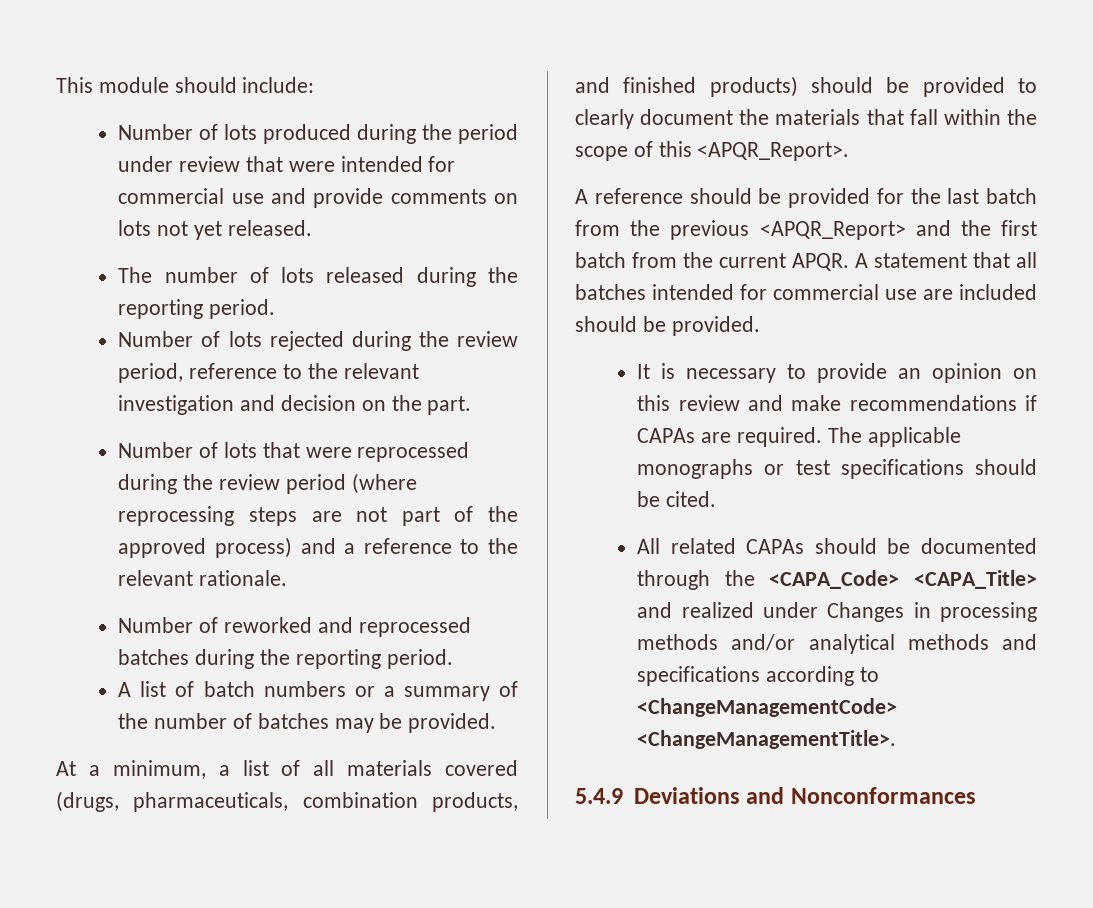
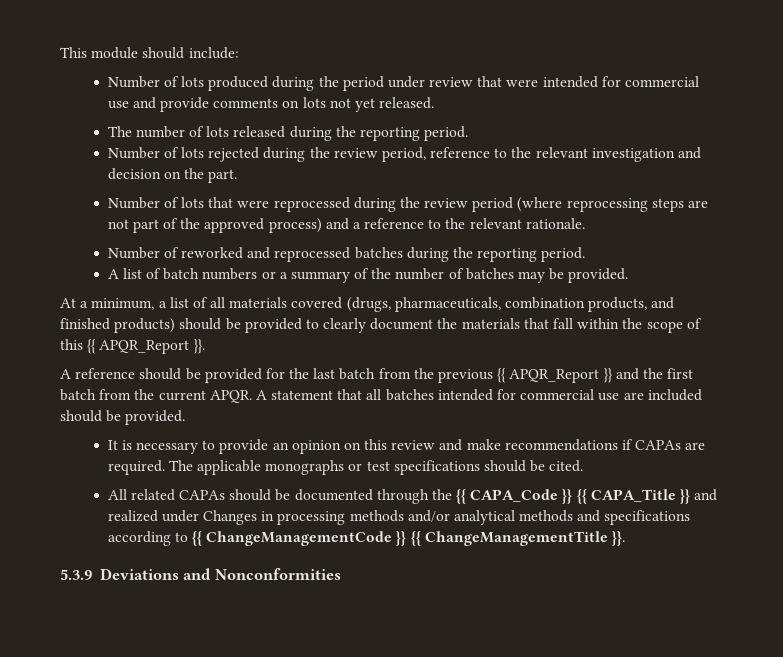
[697,142,850,161] <APQR_Report>. -> [87,339,205,354] {{ APQR_Report }}.
[759,221,906,240] <APQR_Report> -> [497,368,613,383] {{ APQR_Report }}
[769,570,1037,589] <CAPA_Code> <CAPA_Title> -> [456,489,690,504] {{ CAPA_Code }} {{ CAPA_Title }}
[637,698,898,717] [637,730,897,749] [575,788,623,804] <ChangeManagementCode> <ChangeManagementTitle>. // 5.4.9 -> [191,531,625,546] [60,569,92,580] {{ ChangeManagementCode }} {{ ChangeManagementTitle }}. // 5.3.9
[790,787,976,804] Nonconformances -> [214,568,341,580] Nonconformities

